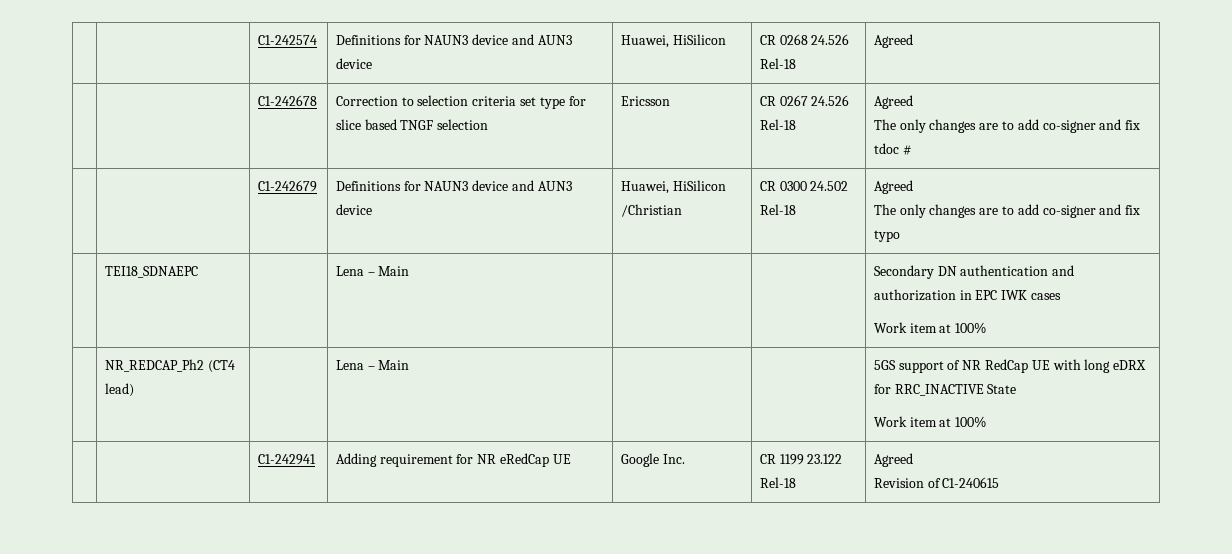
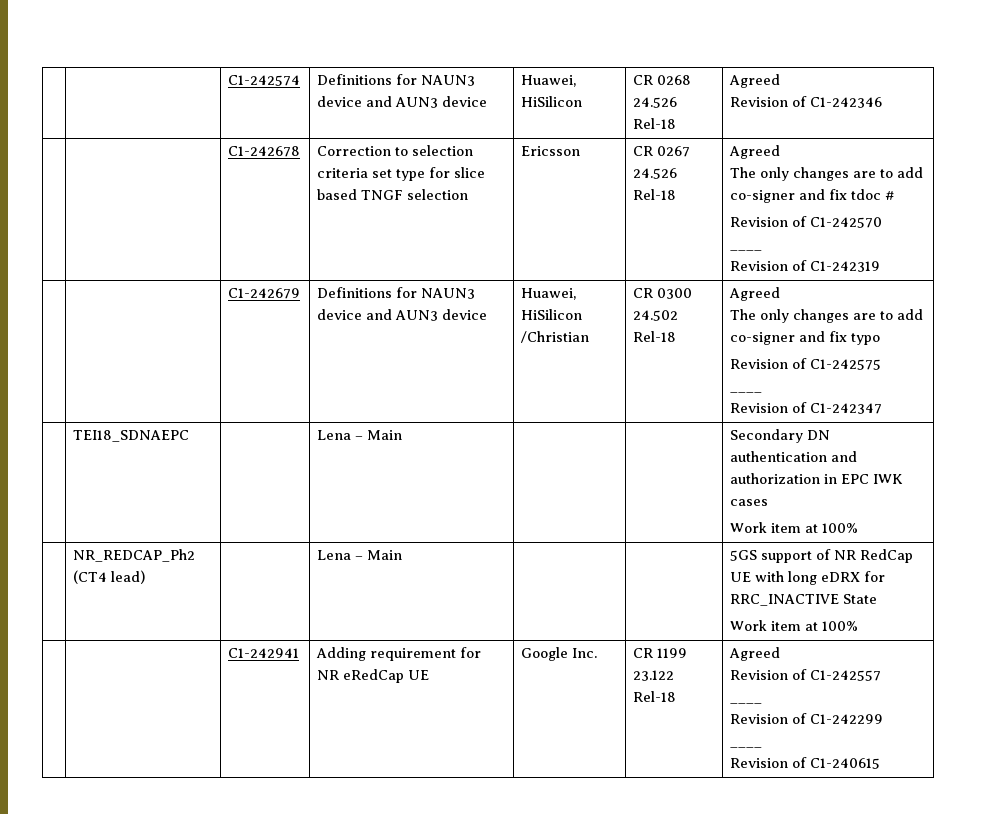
(913, 41) none -> [729,96,882,108] // Revision of C1-242346
(912, 150) none -> [729,216,882,228] [729,249,762,251] [729,260,880,272] // Revision of C1-242570 // ____ // Revision of C1-242319
(900, 236) none -> [729,358,881,370] [729,391,762,393] [729,402,882,414] // Revision of C1-242575 // ____ // Revision of C1-242347
(913, 460) none -> [729,669,881,681] [729,702,762,704] [729,713,883,724] [729,746,762,748] // Revision of C1-242557 // ____ // Revision of C1-242299 // ____

